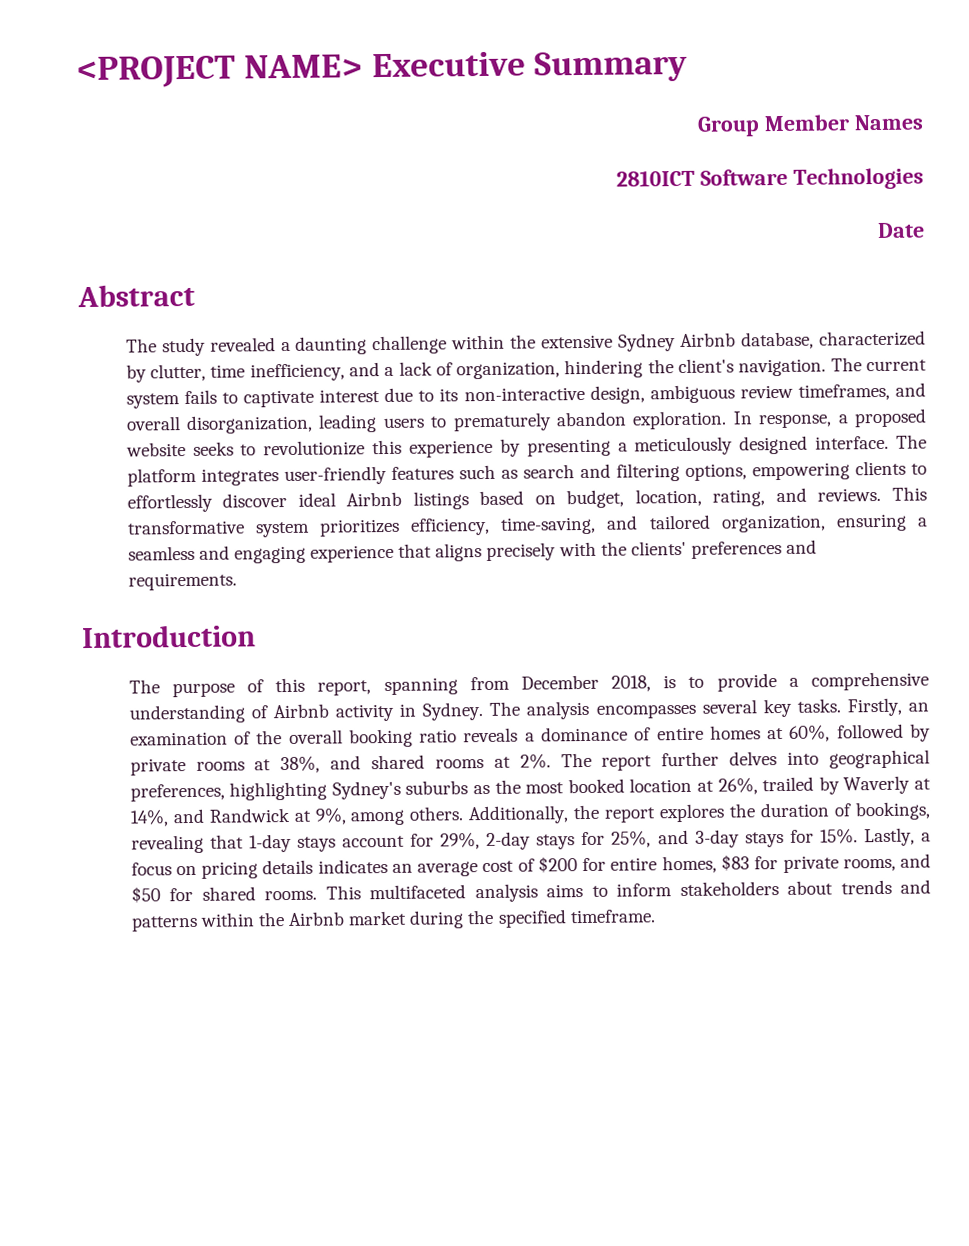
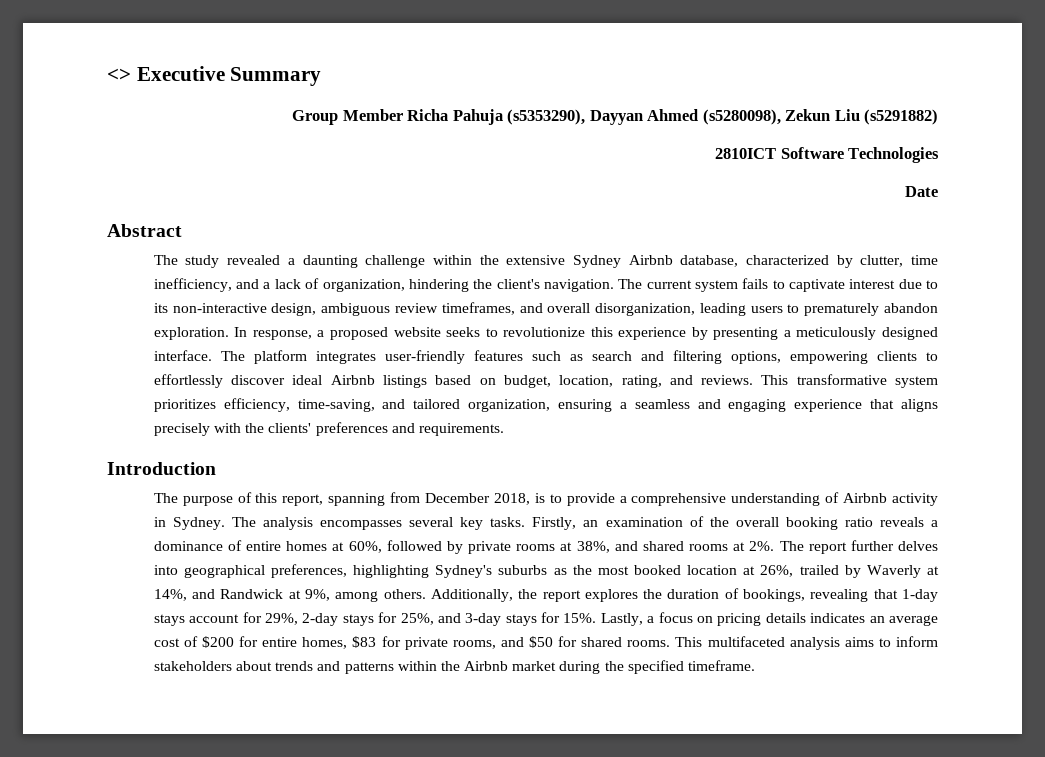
[76,54,364,89] <PROJECT NAME> -> [107,68,131,81] <>
[854,114,925,131] Names -> [407,109,939,125] Richa Pahuja (s5353290), Dayyan Ahmed (s5280098), Zekun Liu (s5291882)

